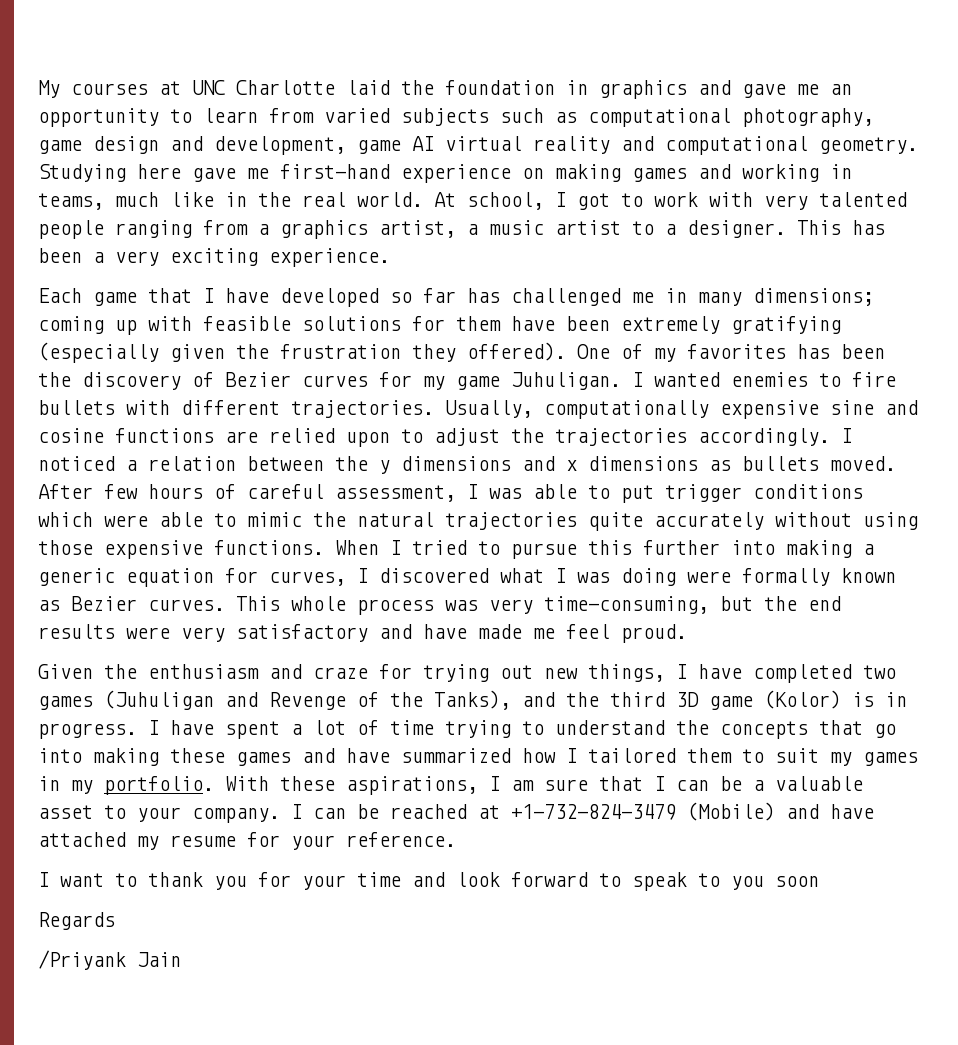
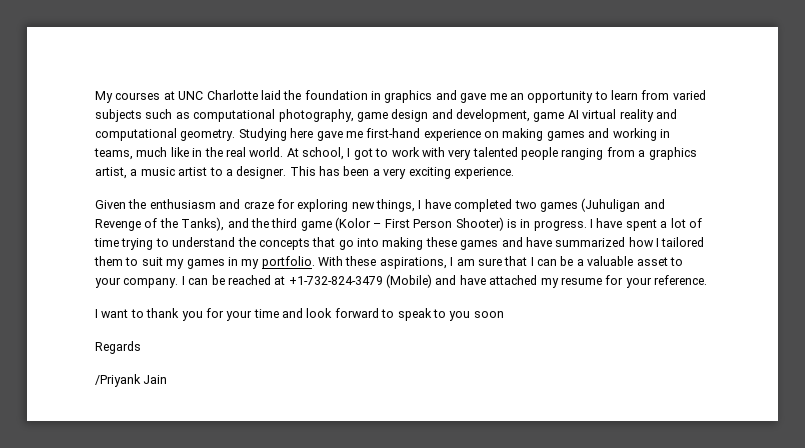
[38,288,874,307] [38,316,841,335] [38,342,885,363] [38,372,896,390] [38,400,918,419] [38,428,852,447] [38,456,896,474] [38,484,863,503] [38,512,918,531] [38,540,874,559] [38,568,896,587] [38,596,841,615] [38,624,687,643] // Each game that I have developed so far has challenged me in many dimensions; coming up with feasible solutions for them have been extremely gratifying (especially given the frustration they offered). One of my favorites has been the discovery of Bezier curves for my game Juhuligan. I wanted enemies to fire bullets with different trajectories. Usually, computationally expensive sine and cosine functions are relied upon to adjust the trajectories accordingly. I noticed a relation between the y dimensions and x dimensions as bullets moved. After few hours of careful assessment, I was able to put trigger conditions which were able to mimic the natural trajectories quite accurately without using those expensive functions. When I tried to pursue this further into making a generic equation for curves, I discovered what I was doing were formally known as Bezier curves. This whole process was very time-consuming, but the end results were very satisfactory and have made me feel proud. -> (514, 173) none
[423,664,533,682] trying out -> [297,199,349,212] exploring
[676,690,841,710] 3D game (Kolor) -> [300,217,504,231] game (Kolor – First Person Shooter)

